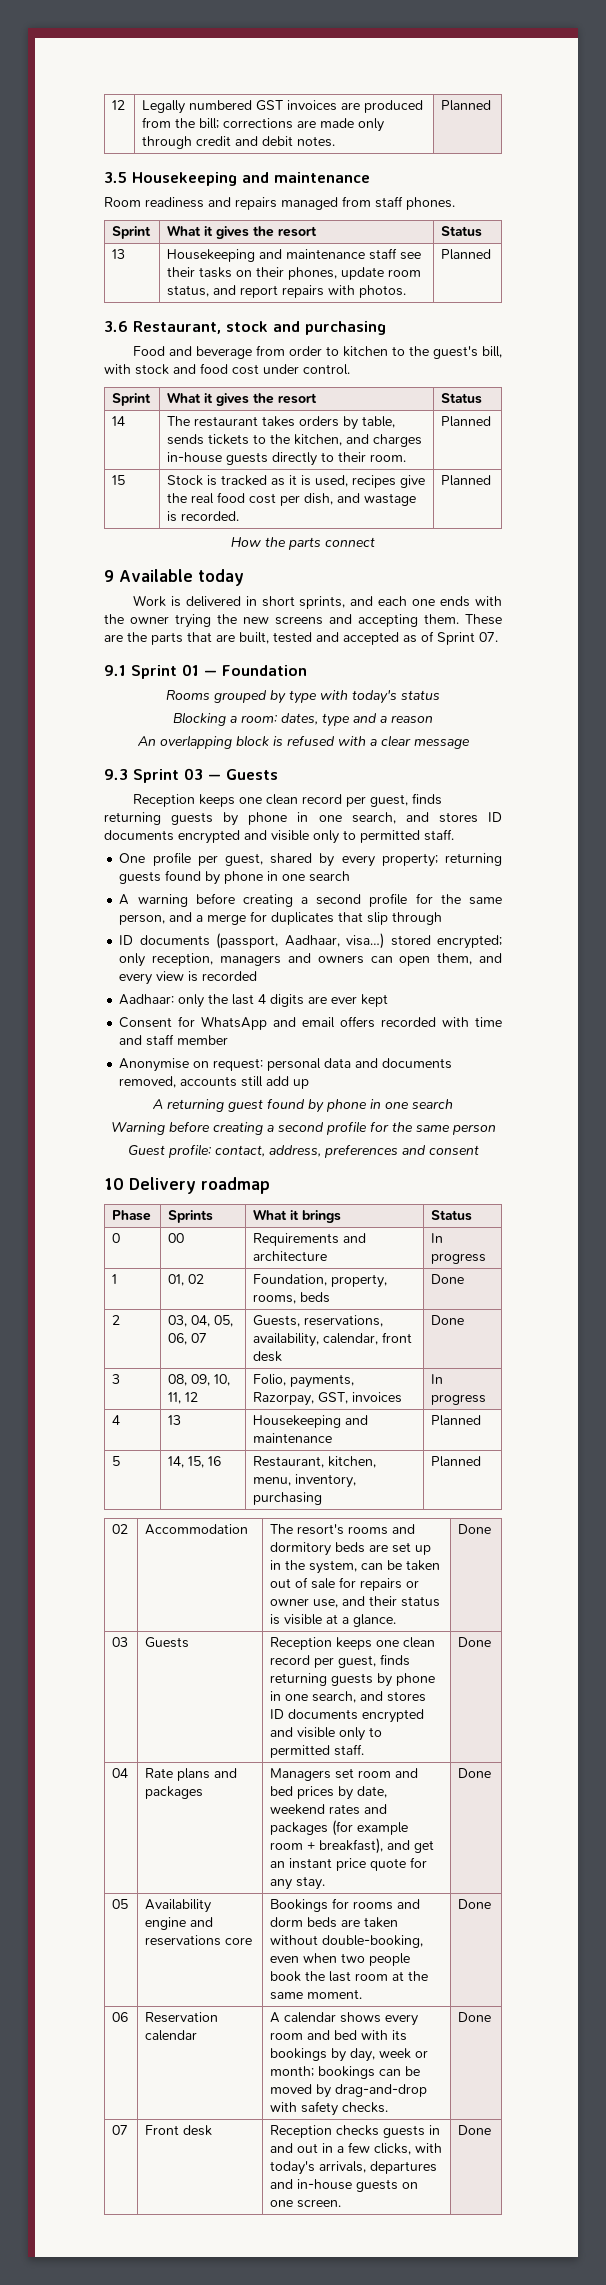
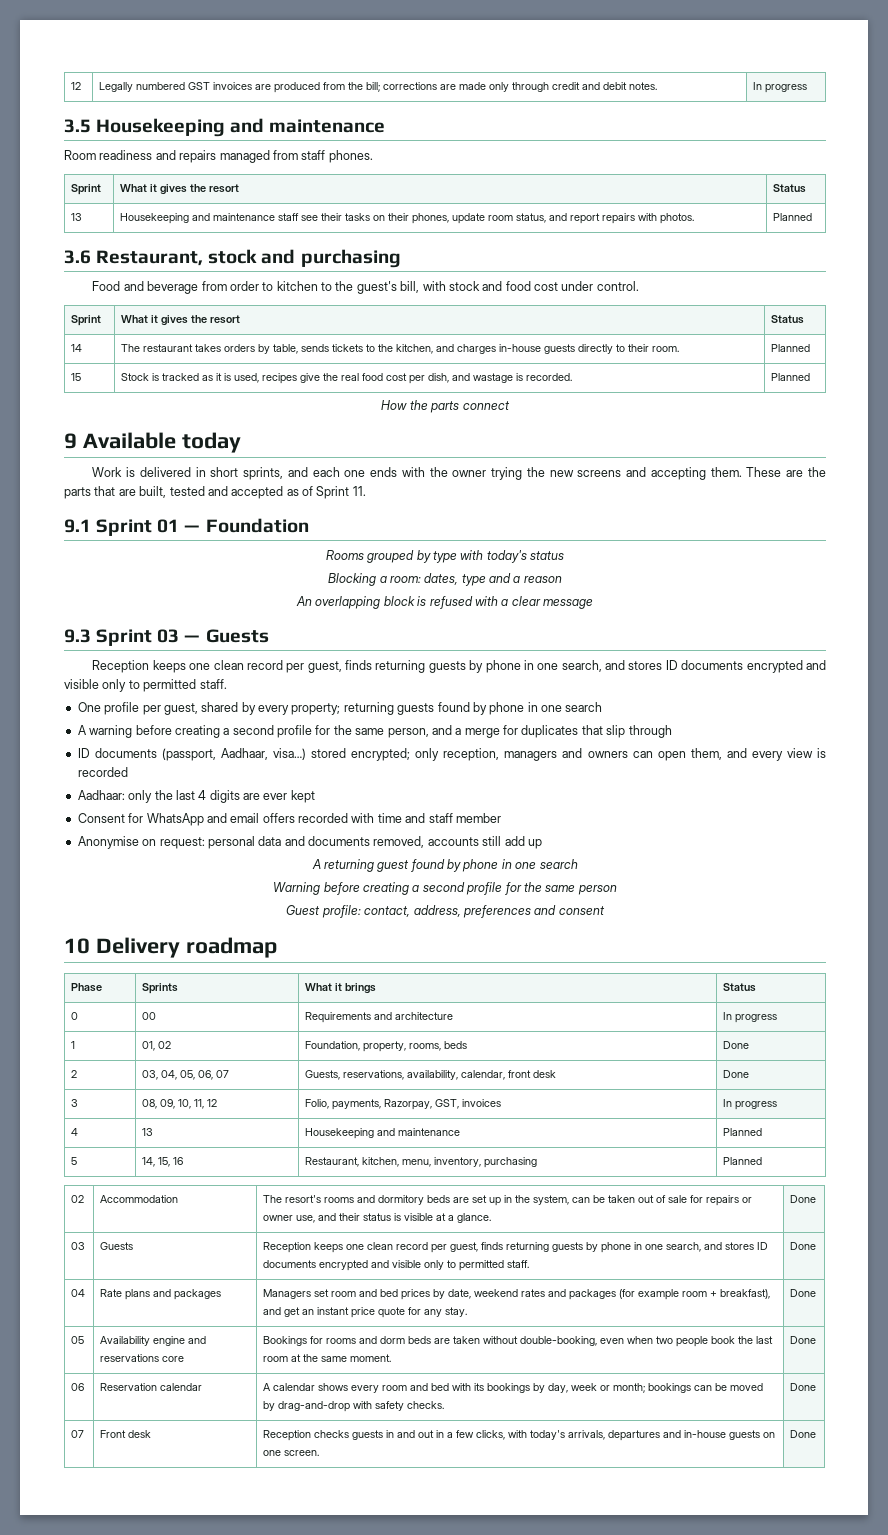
[441,100,492,111] Planned -> [753,82,808,93] In progress
[479,632,498,642] 07. -> [352,486,366,496] 11.

